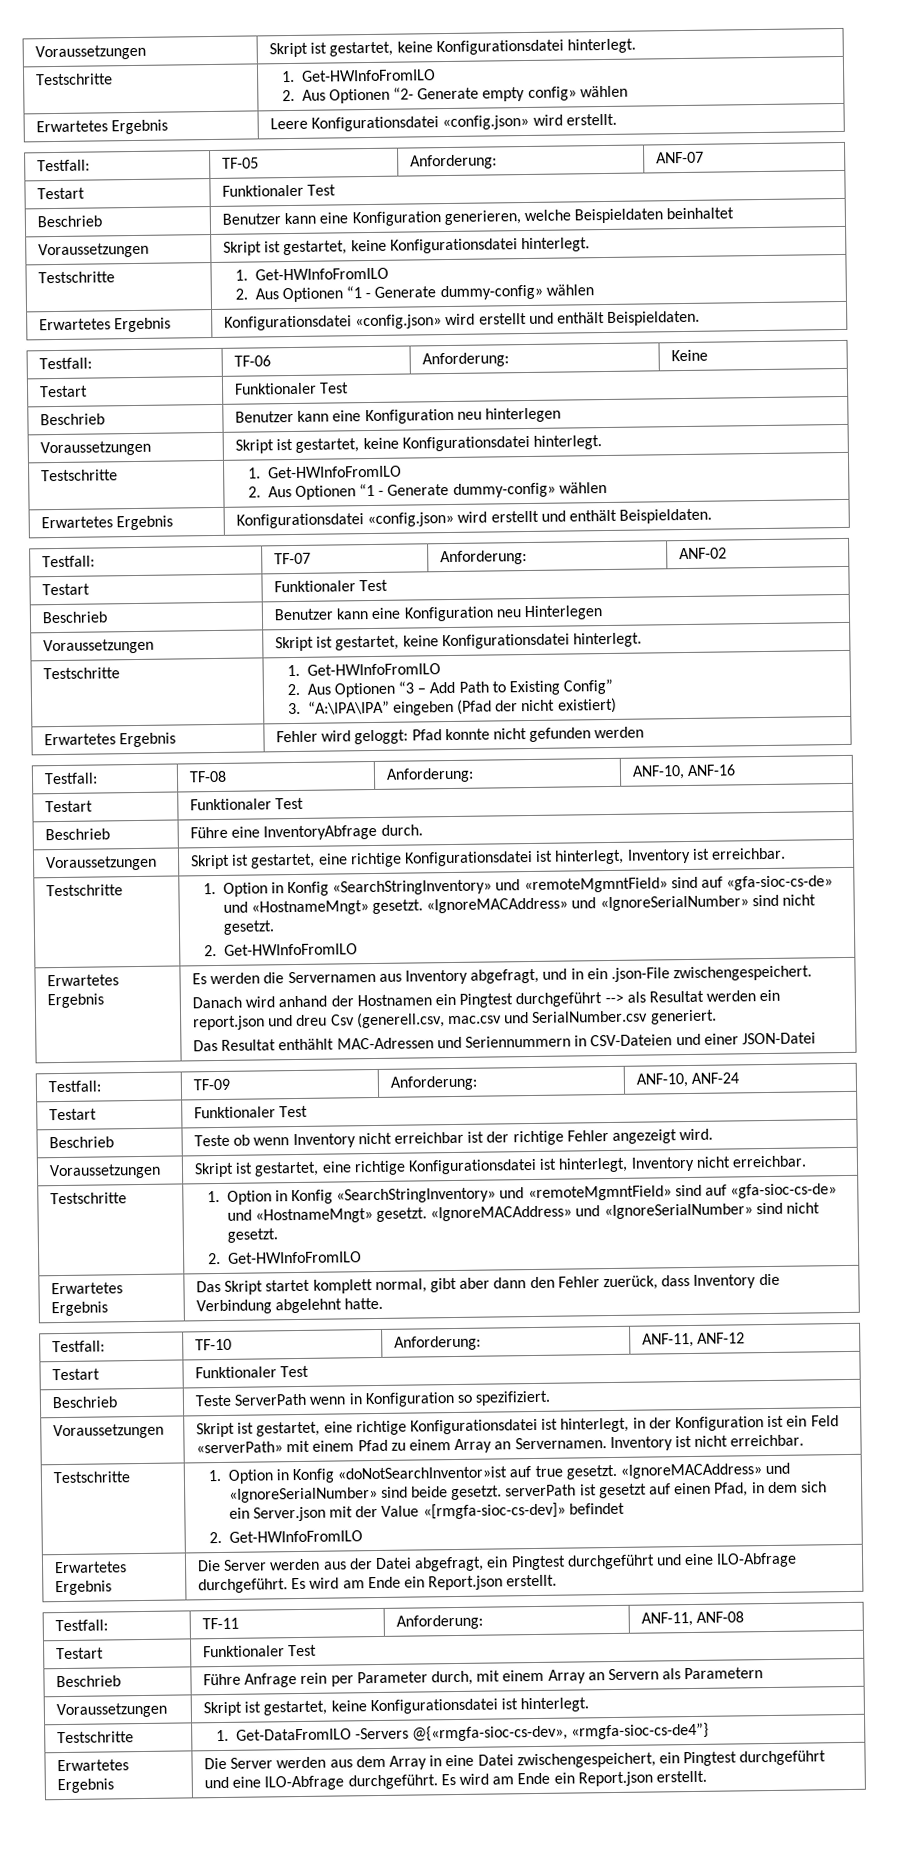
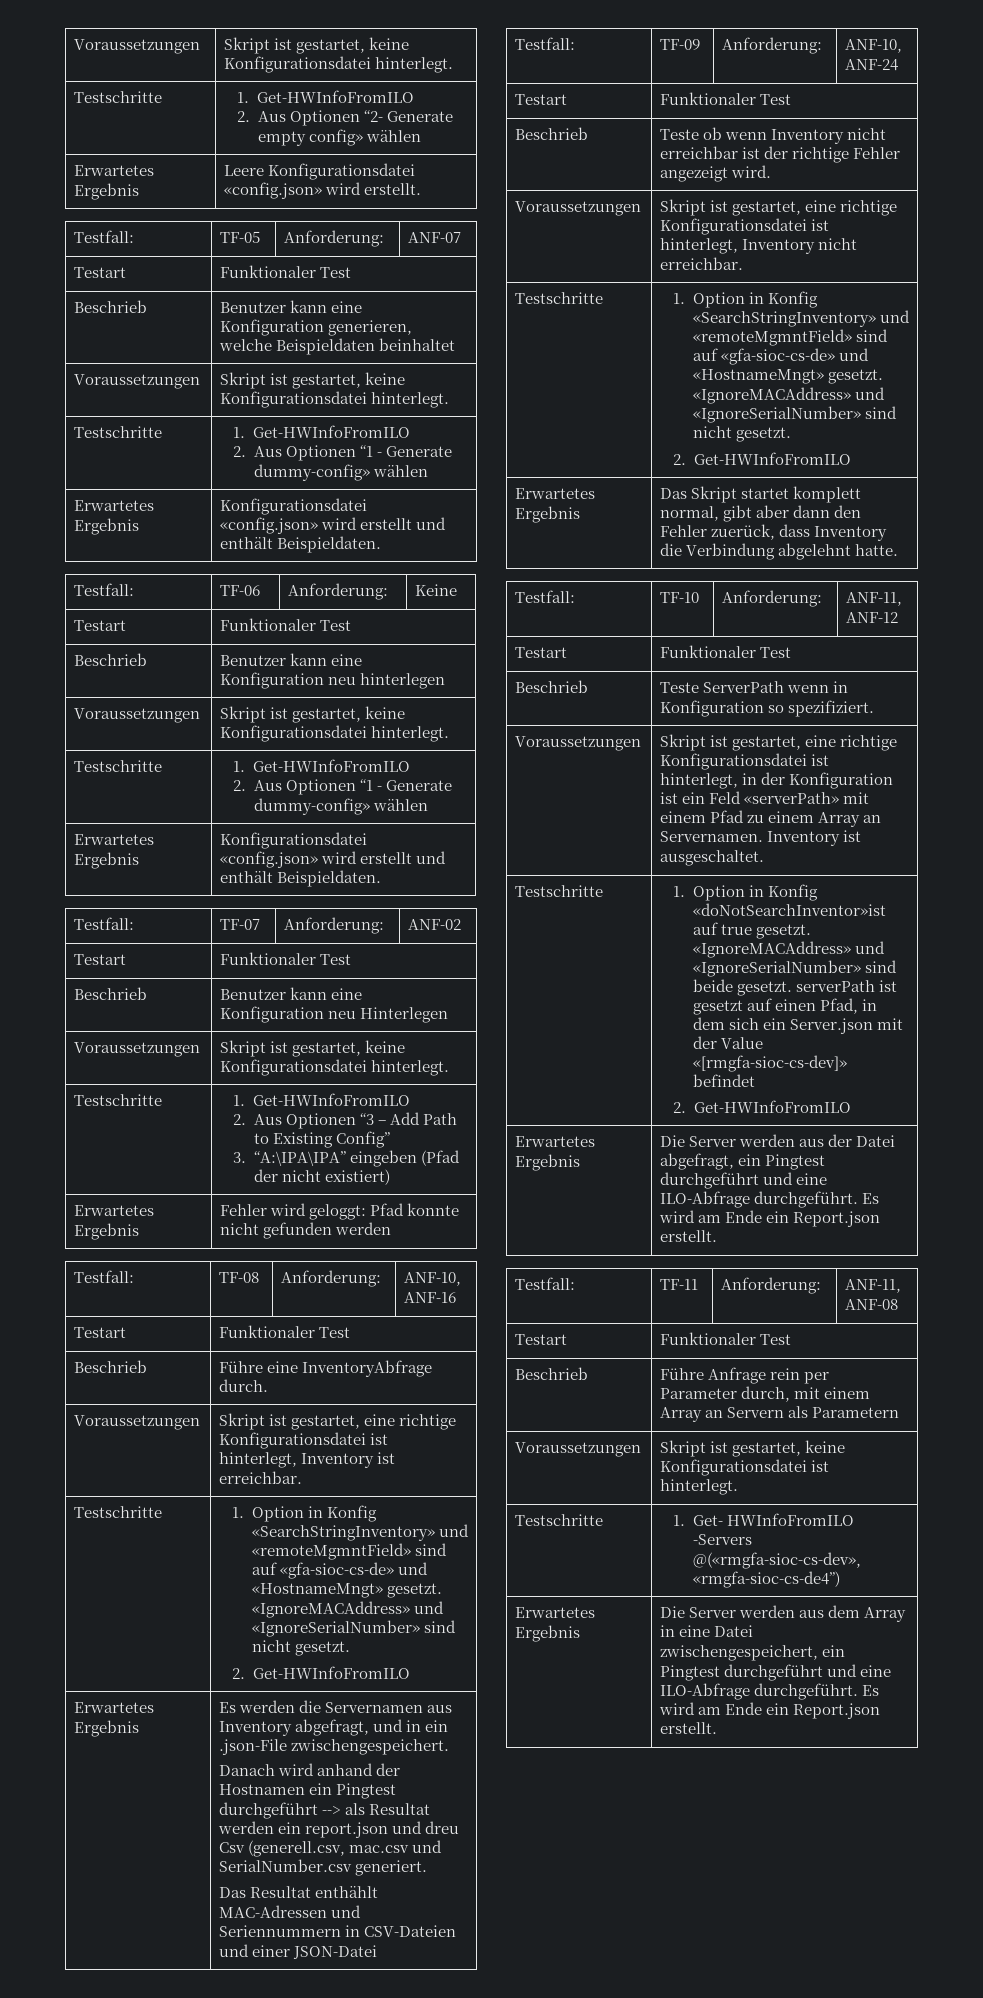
[694,1434,805,1447] nicht erreichbar. -> [659,850,764,866] ausgeschaltet.
[235,1722,710,1742] Get-DataFromILO -Servers @{«rmgfa-sioc-cs-dev», «rmgfa-sioc-cs-de4”} -> [692,1513,854,1526] [692,1534,752,1545] [692,1552,861,1569] [692,1571,840,1588] Get- HWInfoFromILO -Servers @(«rmgfa-sioc-cs-dev», «rmgfa-sioc-cs-de4”)

